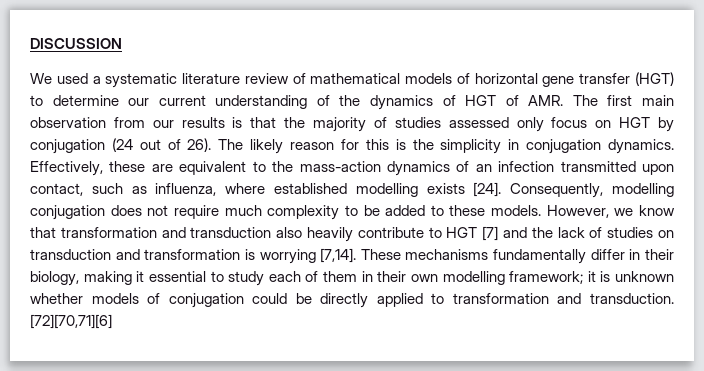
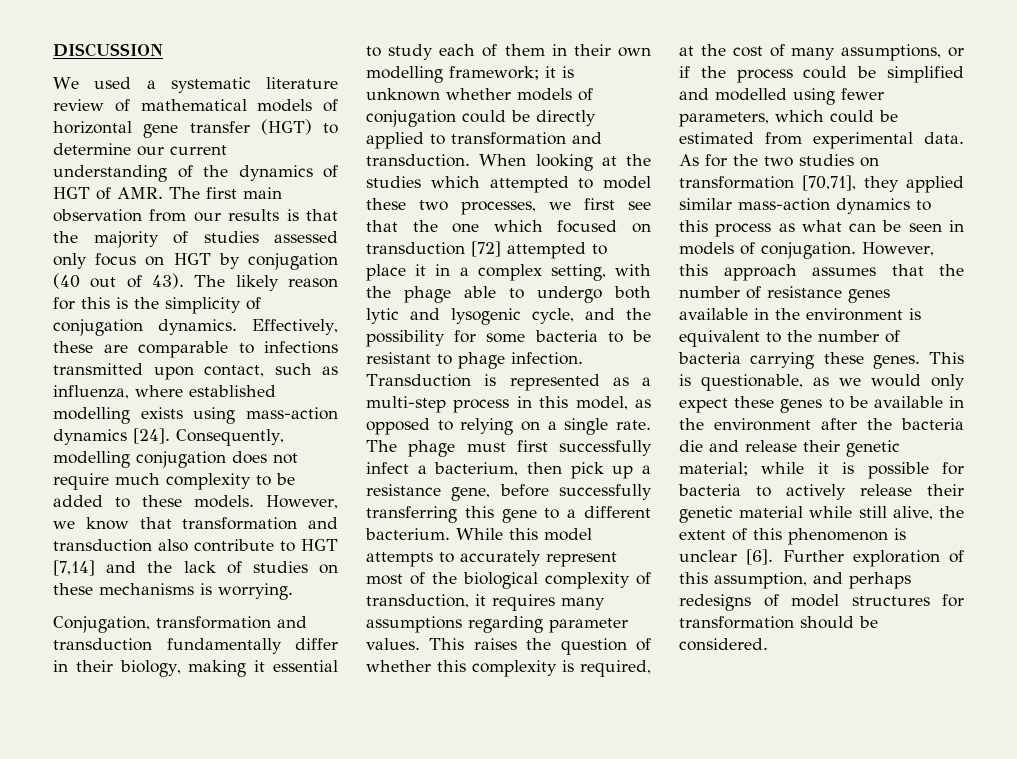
[111,138,133,152] (24 -> [53,273,80,289] (40
[187,138,212,152] 26). -> [152,273,184,289] 43).
[508,139,520,150] in -> [246,297,261,310] of
[179,161,555,176] equivalent to the mass-action dynamics of an infection -> [138,341,338,358] comparable to infections
(465, 188) none -> [193,407,338,424] [53,429,127,445] using mass-action dynamics
[307,227,354,242] heavily -> (188, 545) none
[482,226,499,241] [7] -> [53,560,95,576] [7,14]
[30,248,489,264] transduction and transformation is worrying [7,14]. These mechanisms -> [53,583,293,600] [53,616,307,633] [53,638,152,651] these mechanisms is worrying. // Conjugation, transformation and transduction
[30,314,112,329] [72][70,71][6] -> [479,154,651,171] [366,176,651,193] [366,198,651,215] [366,220,651,233] [366,241,607,259] [366,264,651,281] [366,286,651,303] [366,308,651,325] [366,330,651,347] [366,352,583,369] [366,374,651,391] [366,396,651,413] [366,418,651,435] [366,440,652,457] [366,462,651,479] [366,484,652,501] [366,506,651,523] [365,528,592,541] [366,550,617,567] [366,572,651,589] [366,594,605,611] [366,616,628,633] [366,638,651,655] [366,660,651,677] [679,44,964,61] [679,66,964,83] [679,88,884,105] [679,110,898,127] [679,132,964,149] [679,154,879,167] [679,175,964,193] [679,198,931,214] [679,220,964,237] [679,242,934,259] [679,264,964,281] [679,286,890,303] [679,308,921,321] [679,330,900,347] [678,352,964,369] [679,374,965,391] [679,396,964,413] [679,418,964,431] [679,440,900,457] [679,462,964,479] [678,484,964,500] [679,506,964,523] [679,528,906,545] [679,549,964,567] [679,572,911,589] [679,594,964,611] [679,616,878,629] [679,638,768,651] When looking at the studies which attempted to model these two processes, we first see that the one which focused on transduction [72] attempted to place it in a complex setting, with the phage able to undergo both lytic and lysogenic cycle, and the possibility for some bacteria to be resistant to phage infection. Transduction is represented as a multi-step process in this model, as opposed to relying on a single rate. The phage must first successfully infect a bacterium, then pick up a resistance gene, before successfully transferring this gene to a different bacterium. While this model attempts to accurately represent most of the biological complexity of transduction, it requires many assumptions regarding parameter values. This raises the question of whether this complexity is required, at the cost of many assumptions, or if the process could be simplified and modelled using fewer parameters, which could be estimated from experimental data. As for the two studies on transformation [70,71], they applied similar mass-action dynamics to this process as what can be seen in models of conjugation. However, this approach assumes that the number of resistance genes available in the environment is equivalent to the number of bacteria carrying these genes. This is questionable, as we would only expect these genes to be available in the environment after the bacteria die and release their genetic material; while it is possible for bacteria to actively release their genetic material while still alive, the extent of this phenomenon is unclear [6]. Further exploration of this assumption, and perhaps redesigns of model structures for transformation should be considered.

